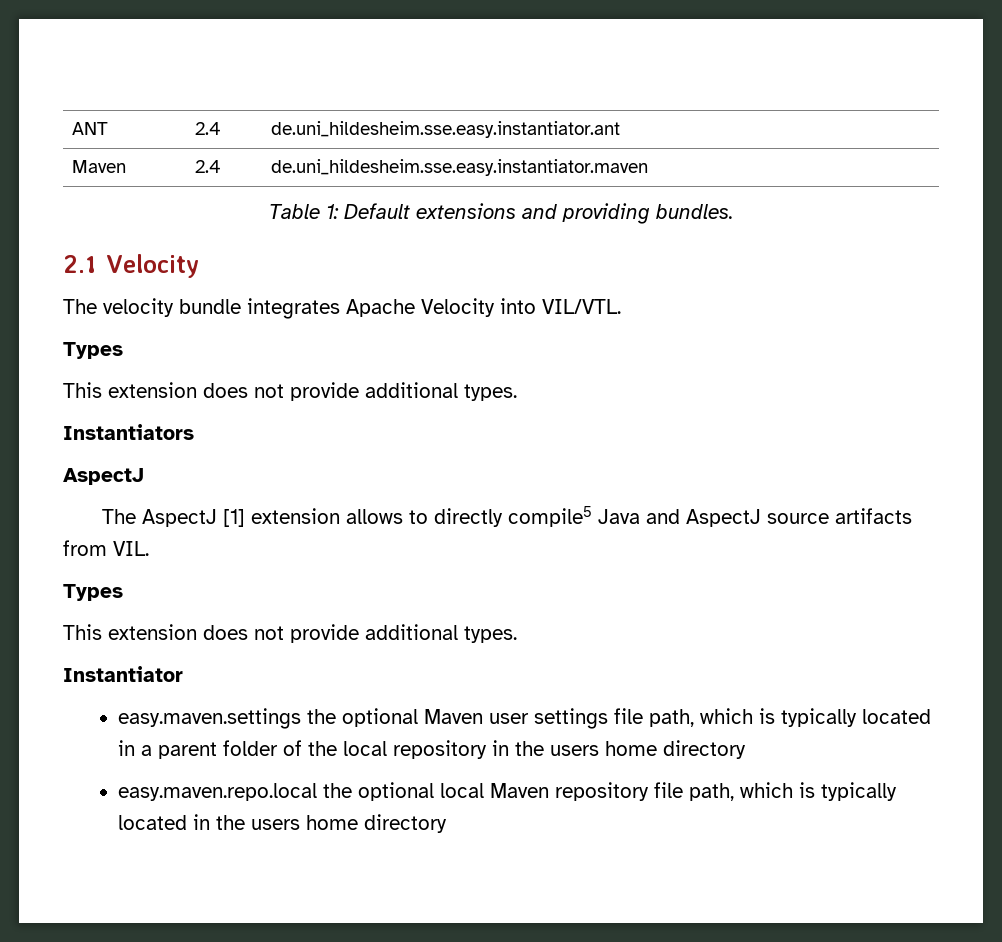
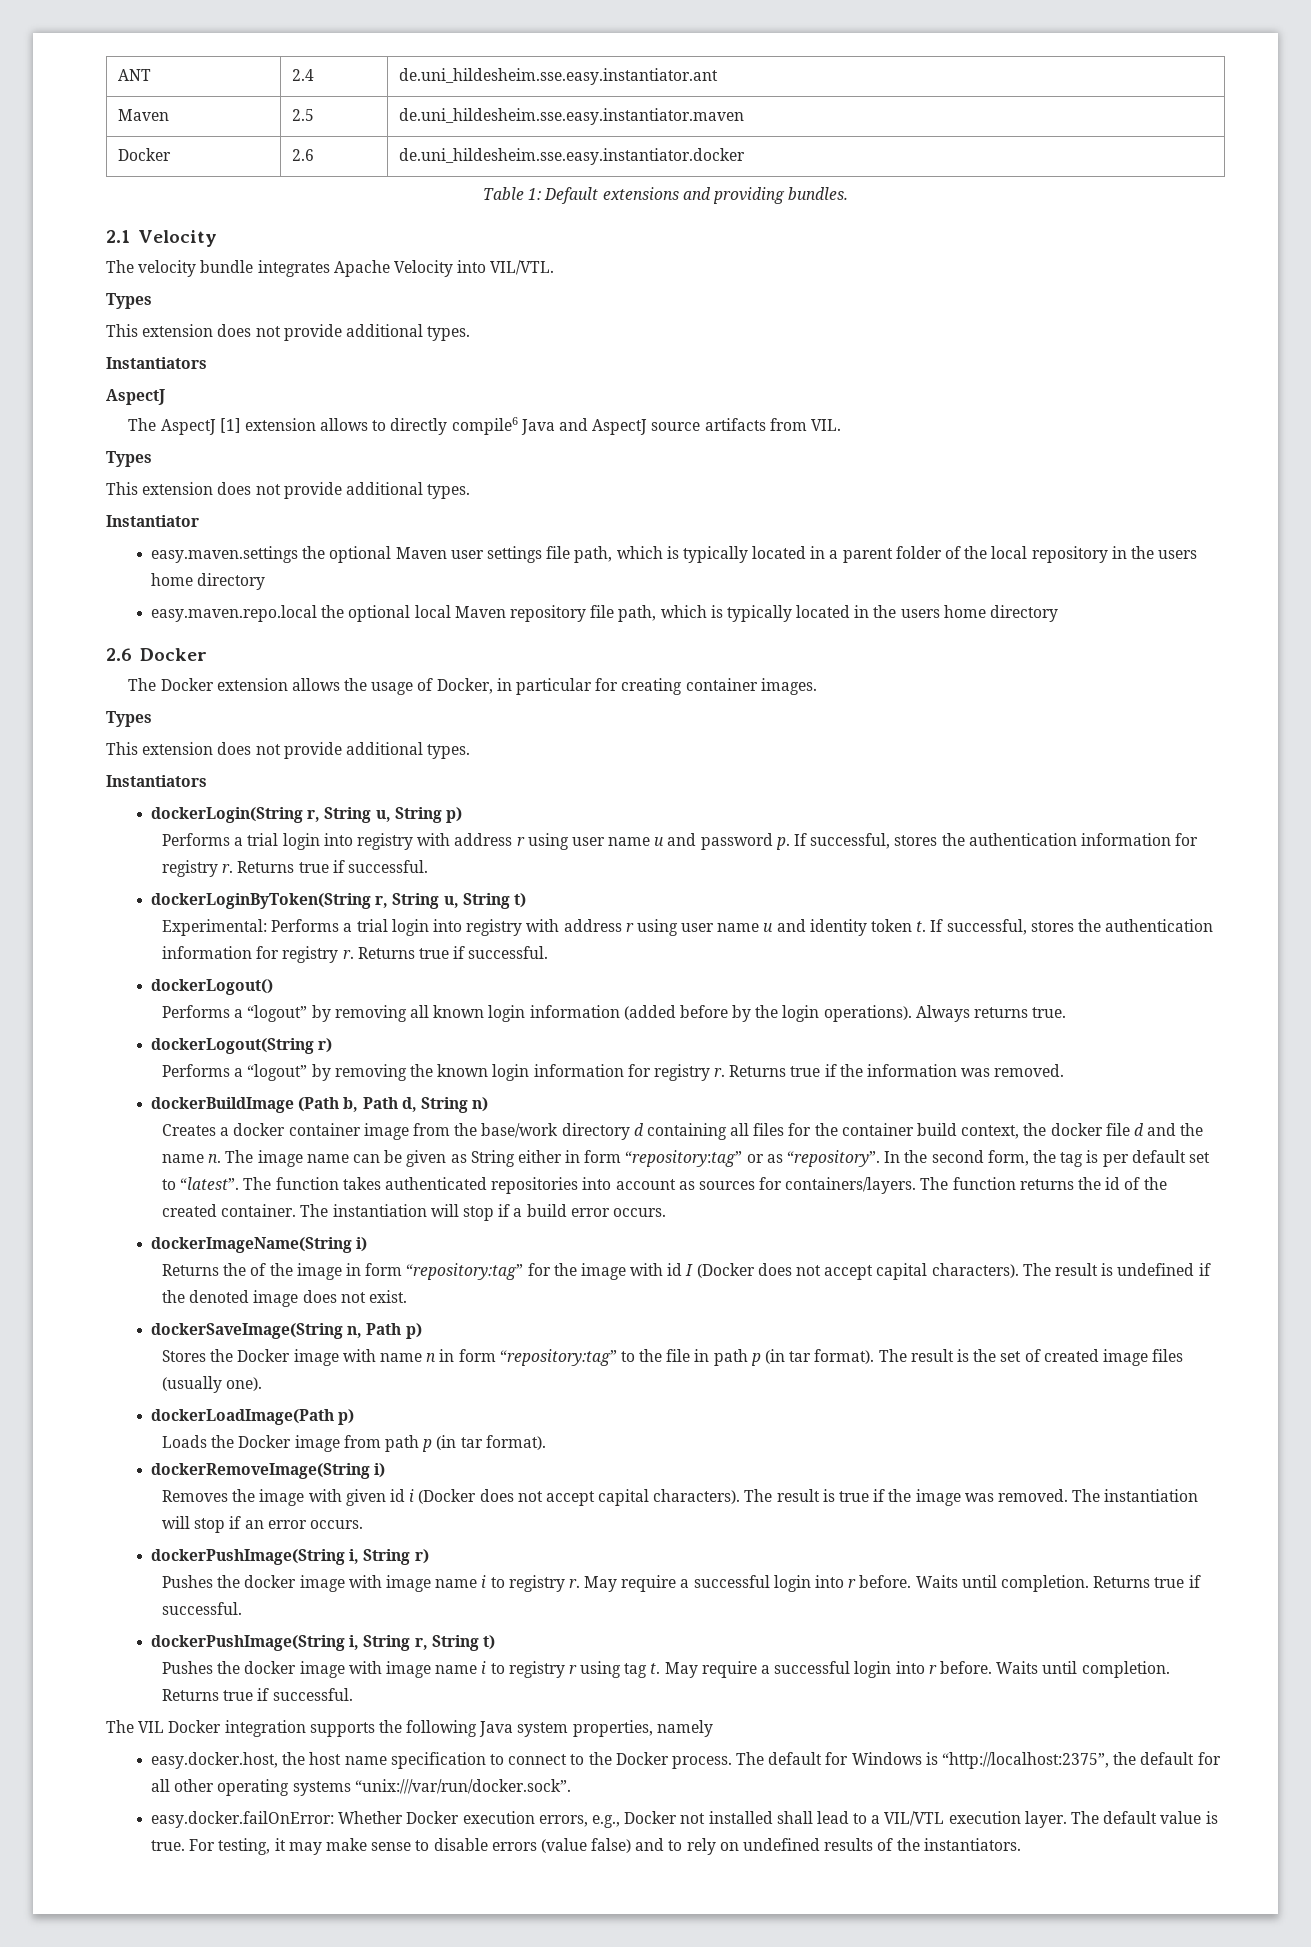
[194,160,221,173] 2.4 -> [292,109,315,121] 2.5
(648, 167) none -> [118,148,172,161] [292,149,315,161] [399,148,746,165] // Docker | 2.6 | de.uni_hildesheim.sse.easy.instantiator.docker
[507,506,592,527] compile5 -> [451,417,518,435] compile6
(448, 823) none -> [106,648,207,661] [128,678,817,695] [106,711,152,727] [106,742,471,759] [106,775,207,787] [151,807,463,823] [162,833,1199,850] [162,860,428,877] [151,893,527,909] [162,919,1214,936] [162,946,549,963] [151,979,274,995] [162,1005,1067,1022] [151,1038,333,1054] [162,1064,1065,1081] [151,1097,489,1113] [162,1123,1204,1140] [162,1150,1210,1167] [162,1177,1167,1194] [162,1204,666,1221] [151,1237,368,1253] [162,1263,1211,1280] [162,1290,407,1307] [151,1323,422,1339] [162,1349,1184,1366] [162,1376,263,1393] [151,1409,355,1425] [162,1435,546,1452] [151,1463,386,1479] [162,1489,1199,1506] [162,1516,363,1533] [151,1549,429,1565] [162,1575,1201,1592] [162,1602,243,1615] [151,1635,496,1651] [162,1661,1170,1678] [162,1688,353,1701] [106,1720,713,1737] [151,1752,1221,1769] [151,1779,571,1796] [151,1811,1218,1828] [151,1838,1021,1855] // 2.6 Docker // The Docker extension allows the usage of Docker, in particular for creating container images. // Types // This extension does not provide additional types. // Instantiators // dockerLogin(String r, String u, String p) // Performs a trial login into registry with address r using user name u and password p. If successful, stores the authentication information for registry r. Returns true if successful. // dockerLoginByToken(String r, String u, String t) // Experimental: Performs a trial login into registry with address r using user name u and identity token t. If successful, stores the authentication information for registry r. Returns true if successful. // dockerLogout() // Performs a “logout” by removing all known login information (added before by the login operations). Always returns true. // dockerLogout(String r) // Performs a “logout” by removing the known login information for registry r. Returns true if the information was removed. // dockerBuildImage (Path b, Path d, String n) // Creates a docker container image from the base/work directory d containing all files for the container build context, the docker file d and the name n. The image name can be given as String either in form “repository:tag” or as “repository”. In the second form, the tag is per default set to “latest”. The function takes authenticated repositories into account as sources for containers/layers. The function returns the id of the created container. The instantiation will stop if a build error occurs. // dockerImageName(String i) // Returns the of the image in form “repository:tag” for the image with id I (Docker does not accept capital characters). The result is undefined if the denoted image does not exist. // dockerSaveImage(String n, Path p) // Stores the Docker image with name n in form “repository:tag” to the file in path p (in tar format). The result is the set of created image files (usually one). // dockerLoadImage(Path p) // Loads the Docker image from path p (in tar format). // dockerRemoveImage(String i) // Removes the image with given id i (Docker does not accept capital characters). The result is true if the image was removed. The instantiation will stop if an error occurs. // dockerPushImage(String i, String r) // Pushes the docker image with image name i to registry r. May require a successful login into r before. Waits until completion. Returns true if successful. // dockerPushImage(String i, String r, String t) // Pushes the docker image with image name i to registry r using tag t. May require a successful login into r before. Waits until completion. Returns true if successful. // The VIL Docker integration supports the following Java system properties, namely // easy.docker.host, the host name specification to connect to the Docker process. The default for Windows is “http://localhost:2375”, the default for all other operating systems “unix:///var/run/docker.sock”. // easy.docker.failOnError: Whether Docker execution errors, e.g., Docker not installed shall lead to a VIL/VTL execution layer. The default value is true. For testing, it may make sense to disable errors (value false) and to rely on undefined results of the instantiators.

